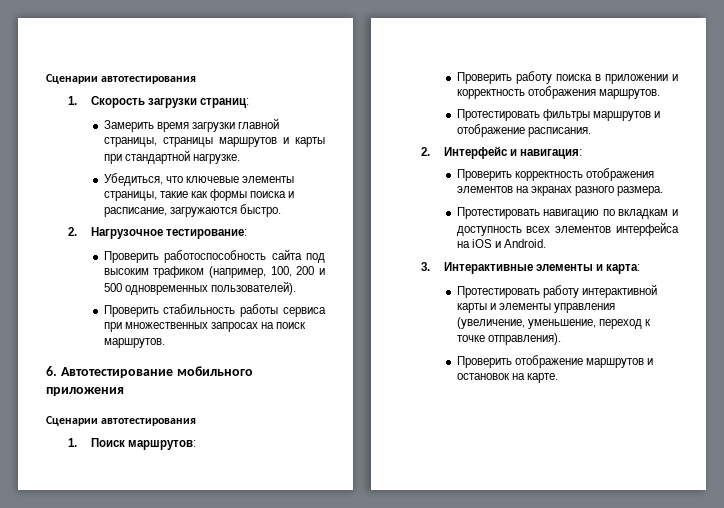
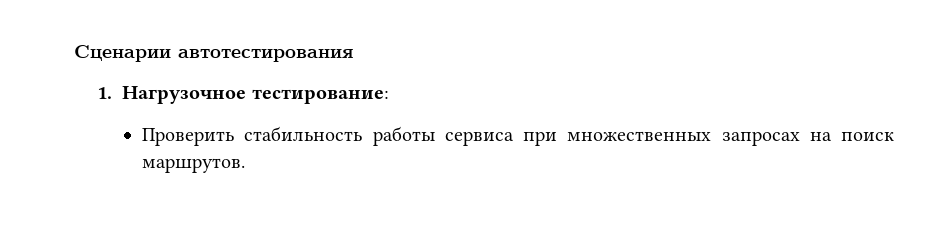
[46,74,197,84] [68,96,250,108] [103,118,279,132] [103,137,325,147] [103,150,240,164] [103,173,294,186] [103,189,295,201] [103,204,281,217] [68,227,247,239] [103,249,325,263] [103,266,325,278] [103,281,296,295] Сценарии автотестирования // 1. Скорость загрузки страниц: // Замерить время загрузки главной страницы, страницы маршрутов и карты при стандартной нагрузке. // Убедиться, что ключевые элементы страницы, такие как формы поиска и расписание, загружаются быстро. // 2. Нагрузочное тестирование: // Проверить работоспособность сайта под высоким трафиком (например, 100, 200 и 500 одновременных пользователей). -> [74,45,354,62] [97,86,389,104] Сценарии автотестирования // 1. Нагрузочное тестирование:
[46,366,253,378] [46,387,124,396] [46,416,197,426] [68,438,196,450] [456,71,678,84] [456,86,660,99] [456,109,660,121] [456,124,591,137] [421,146,583,159] [456,168,654,181] [456,186,663,196] [456,207,678,219] [456,222,679,236] [456,239,546,248] [421,262,641,274] [456,284,657,298] [456,303,615,313] [456,317,651,329] [456,333,561,345] [456,355,653,368] [456,373,558,383] // 6. Автотестирование мобильного приложения // Сценарии автотестирования // 1. Поиск маршрутов: // Проверить работу поиска в приложении и корректность отображения маршрутов. // Протестировать фильтры маршрутов и отображение расписания. // 2. Интерфейс и навигация: // Проверить корректность отображения элементов на экранах разного размера. // Протестировать навигацию по вкладкам и доступность всех элементов интерфейса на iOS и Android. // 3. Интерактивные элементы и карта: // Протестировать работу интерактивной карты и элементы управления (увеличение, уменьшение, переход к точке отправления). // Проверить отображение маршрутов и остановок на карте. -> (246, 165) none

